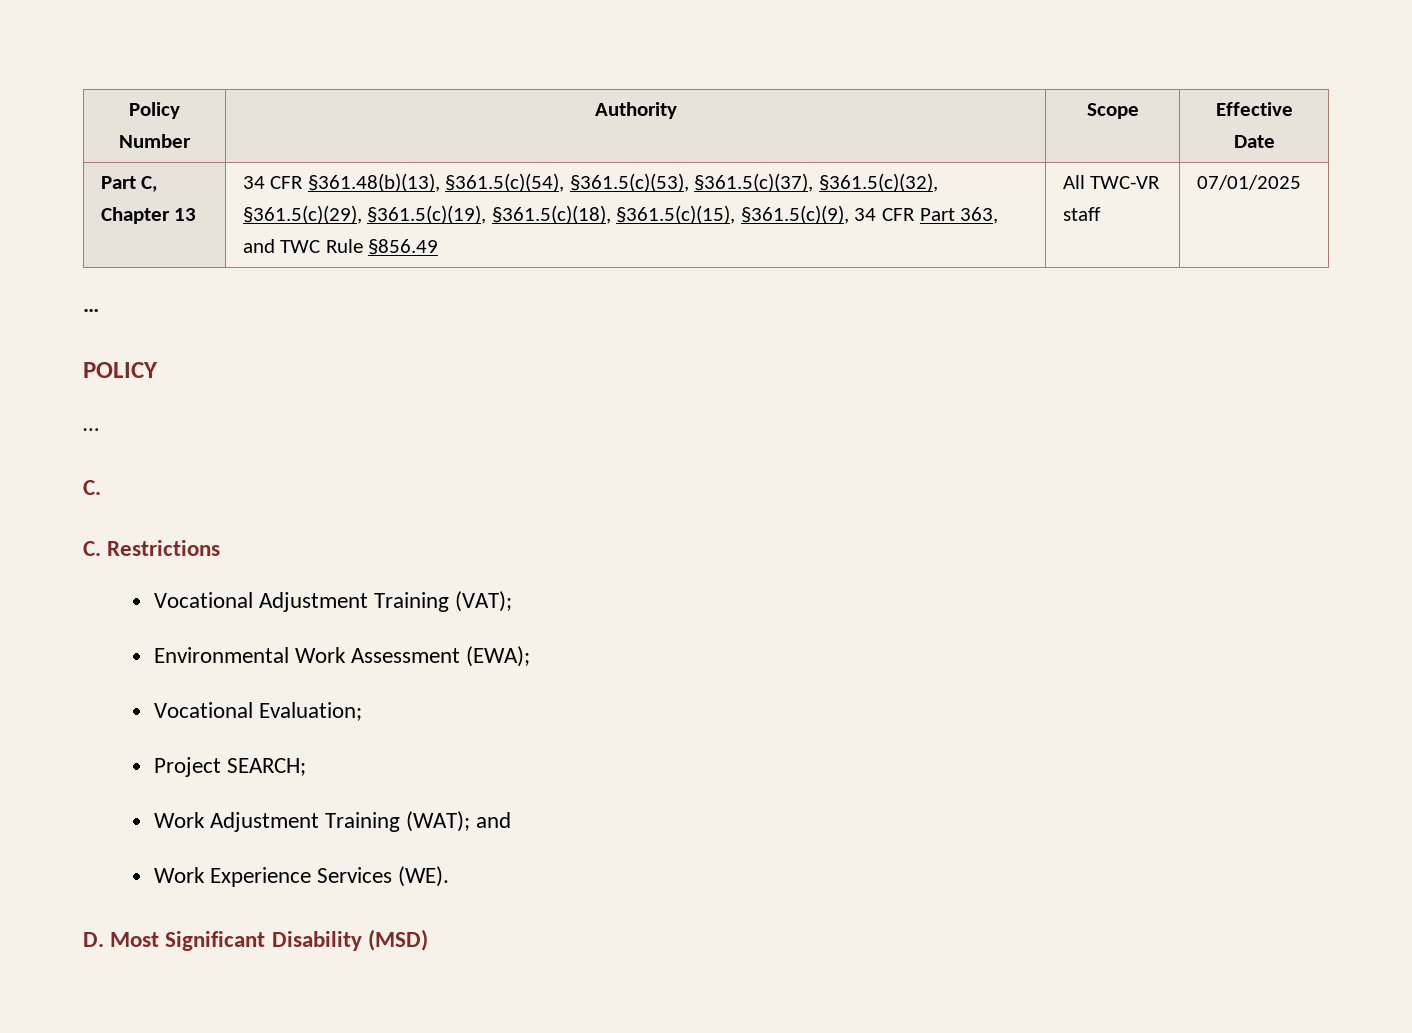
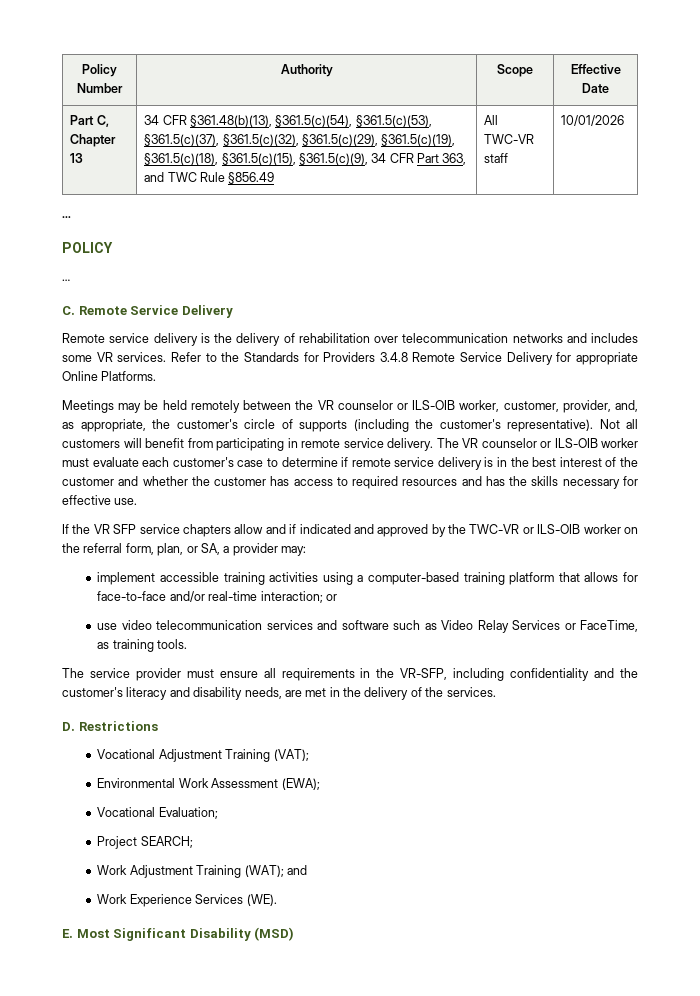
[1196,175,1301,190] 07/01/2025 -> [561,115,625,126] 10/01/2026
[83,541,101,556] // C. -> [78,305,233,318] [62,333,638,346] [62,352,639,365] [62,371,157,381] [62,400,638,413] [62,419,638,432] [62,438,638,451] [62,457,638,470] [62,476,638,489] [62,495,138,505] [62,524,639,537] [62,543,306,556] [97,572,639,585] [97,591,337,603] [97,620,638,633] [97,639,188,652] [62,668,638,681] [62,687,496,700] [62,722,75,731] Remote Service Delivery // Remote service delivery is the delivery of rehabilitation over telecommunication networks and includes some VR services. Refer to the Standards for Providers 3.4.8 Remote Service Delivery for appropriate Online Platforms. // Meetings may be held remotely between the VR counselor or ILS-OIB worker, customer, provider, and, as appropriate, the customer's circle of supports (including the customer's representative). Not all customers will benefit from participating in remote service delivery. The VR counselor or ILS-OIB worker must evaluate each customer's case to determine if remote service delivery is in the best interest of the customer and whether the customer has access to required resources and has the skills necessary for effective use. // If the VR SFP service chapters allow and if indicated and approved by the TWC-VR or ILS-OIB worker on the referral form, plan, or SA, a provider may: // implement accessible training activities using a computer-based training platform that allows for face-to-face and/or real-time interaction; or // use video telecommunication services and software such as Video Relay Services or FaceTime, as training tools. // The service provider must ensure all requirements in the VR-SFP, including confidentiality and the customer's literacy and disability needs, are met in the delivery of the services. // D.
[83,932,104,947] D. -> [62,929,73,938] E.

